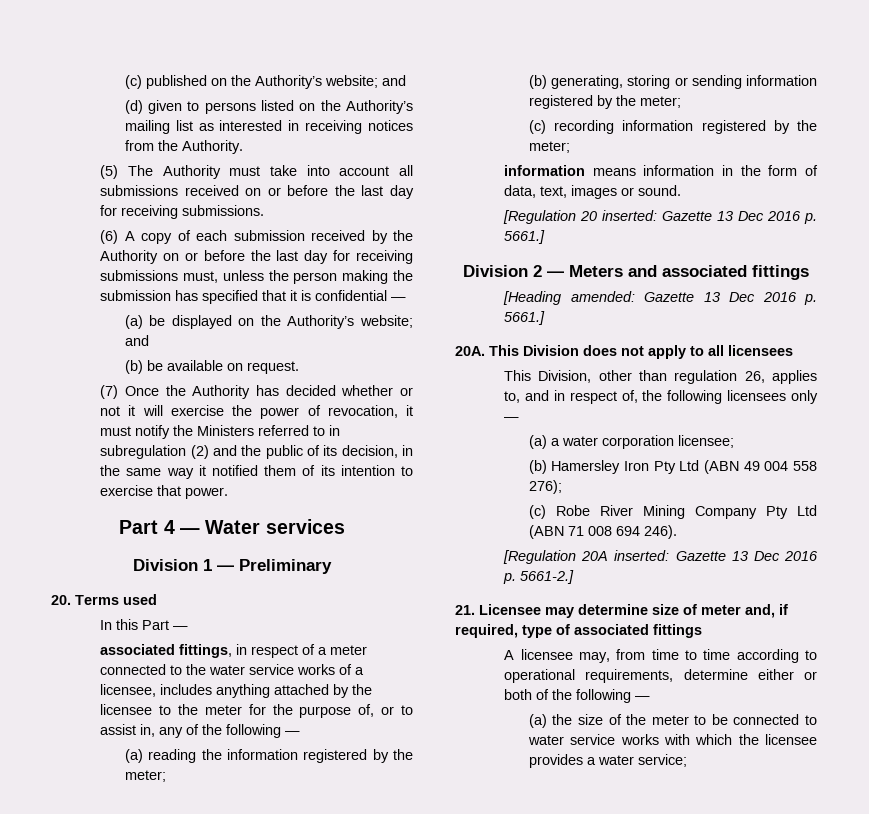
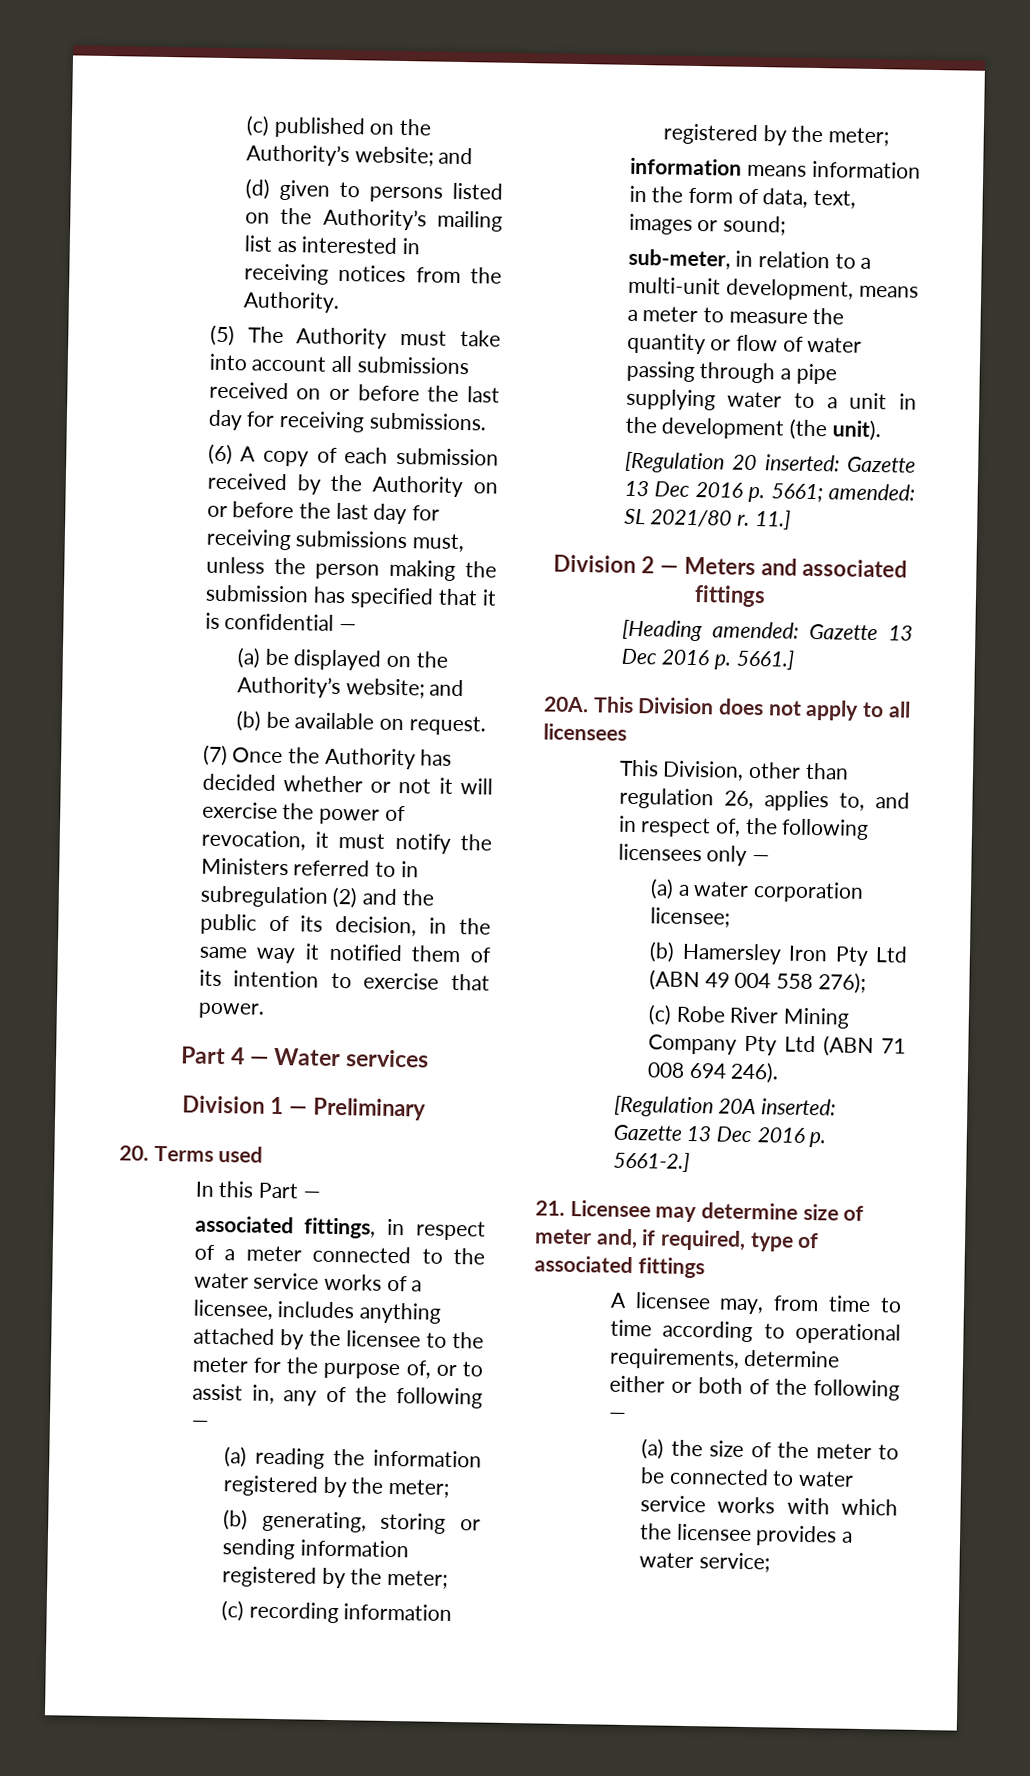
[638,185,682,196] sound. -> [723,215,787,236] [627,248,872,270] [627,276,919,301] [626,306,845,325] [626,332,863,355] [625,360,837,385] [625,388,917,411] [624,416,881,442] sound; // sub-meter, in relation to a multi-unit development, means a meter to measure the quantity or flow of water passing through a pipe supplying water to a unit in the development (the unit).
[504,230,546,244] 5661.] -> [770,483,915,503] [623,508,791,530] 5661; amended: SL 2021/80 r. 11.]

